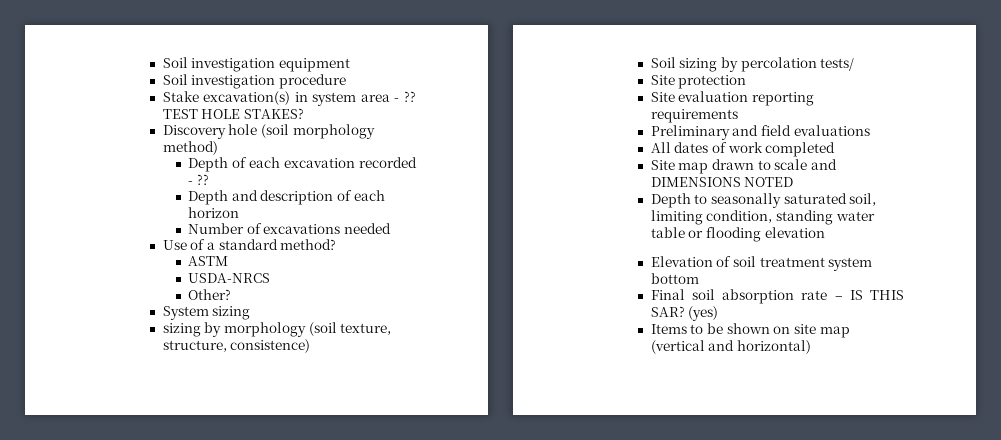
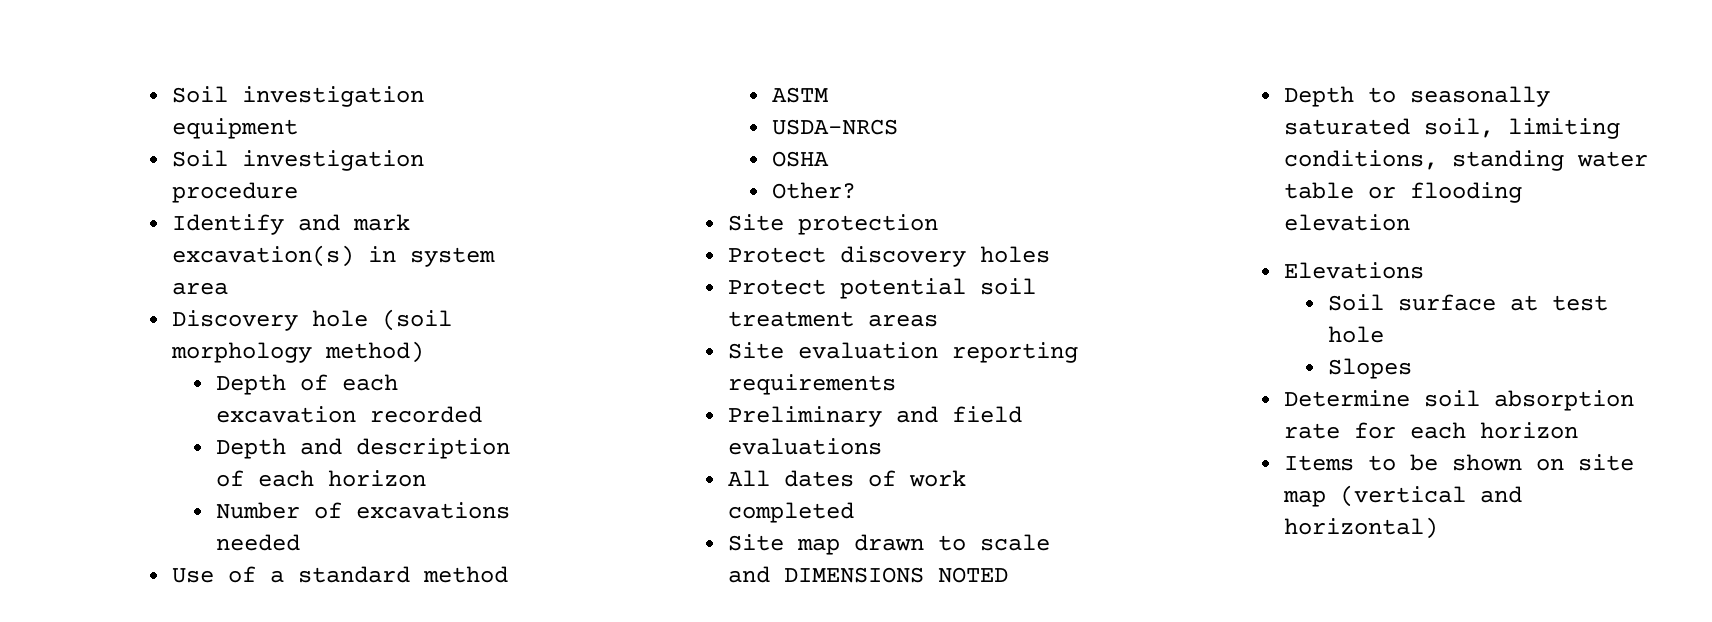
[162,91,199,102] Stake -> [172,214,411,235] Identify and mark
[394,91,416,102] [162,108,304,119] - ?? TEST HOLE STAKES? -> (229, 288) none
[188,174,209,185] - ?? -> (482, 414) none
[280,239,337,250] method? -> [423,566,509,583] method
(271, 278) none -> [771,151,829,167] // OSHA
[162,306,251,320] [162,322,392,337] [162,339,311,353] [650,57,855,72] [650,75,747,89] System sizing // sizing by morphology (soil texture, structure, consistence) // Soil sizing by percolation tests/ // Site protection -> [728,214,939,235] [728,246,1051,267] [728,278,1037,299] [728,311,939,327] Site protection // Protect discovery holes // Protect potential soil treatment areas
[706,210,773,223] condition, -> [1284,150,1439,170] conditions,
[650,256,873,271] [650,273,699,284] [650,289,904,304] [650,306,719,321] Elevation of soil treatment system bottom // Final soil absorption rate – IS THIS SAR? (yes) -> [1284,262,1425,279] [1327,294,1608,311] [1327,326,1384,343] [1327,358,1412,379] [1284,390,1635,411] [1284,422,1579,439] Elevations // Soil surface at test hole // Slopes // Determine soil absorption rate for each horizon

